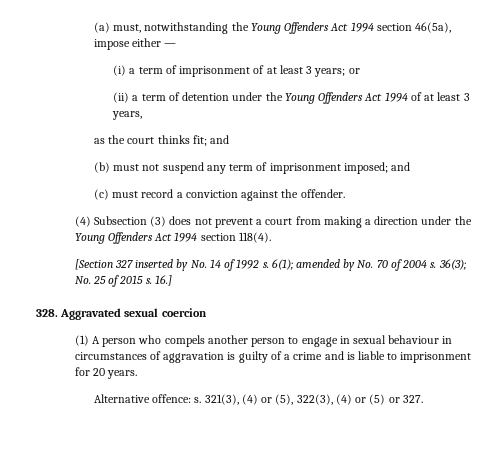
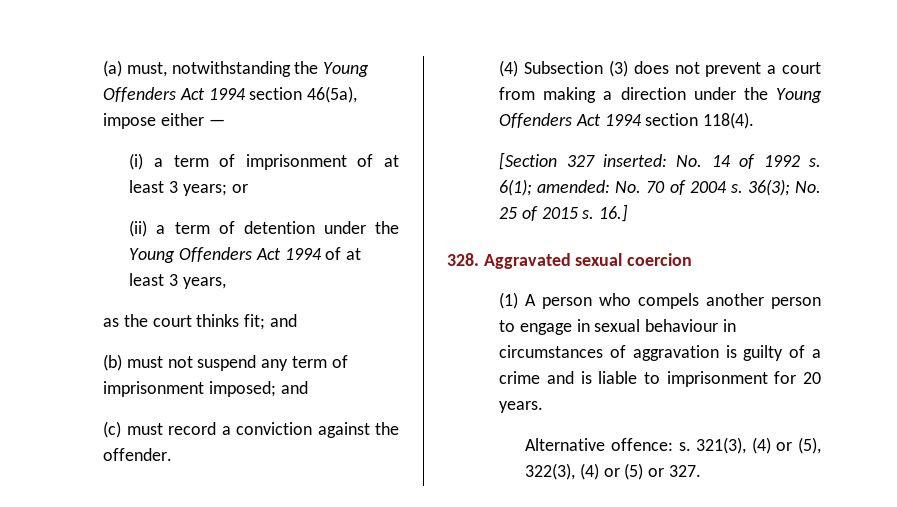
[135,259,189,271] inserted by -> [602,154,667,167] inserted:
[295,259,356,271] amended by -> [537,180,611,193] amended:

